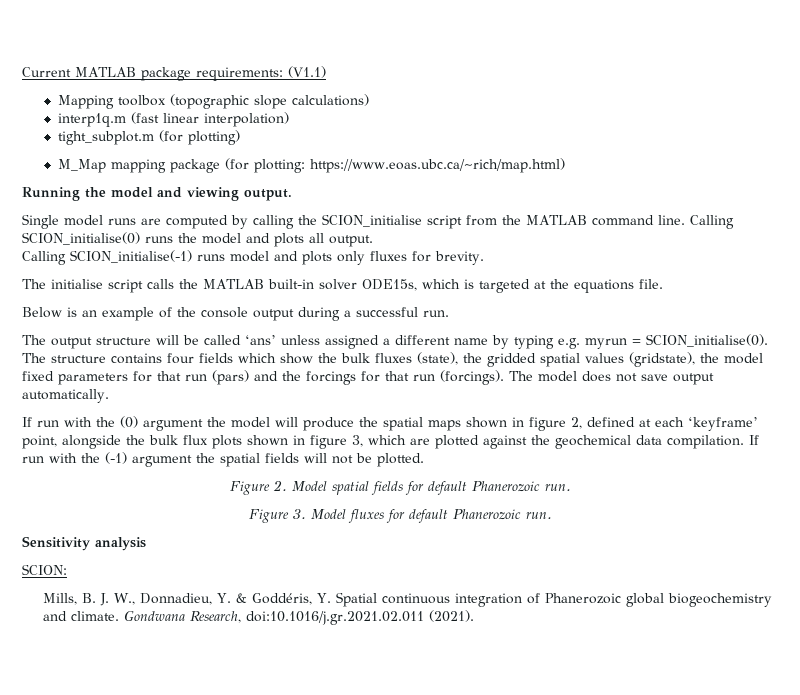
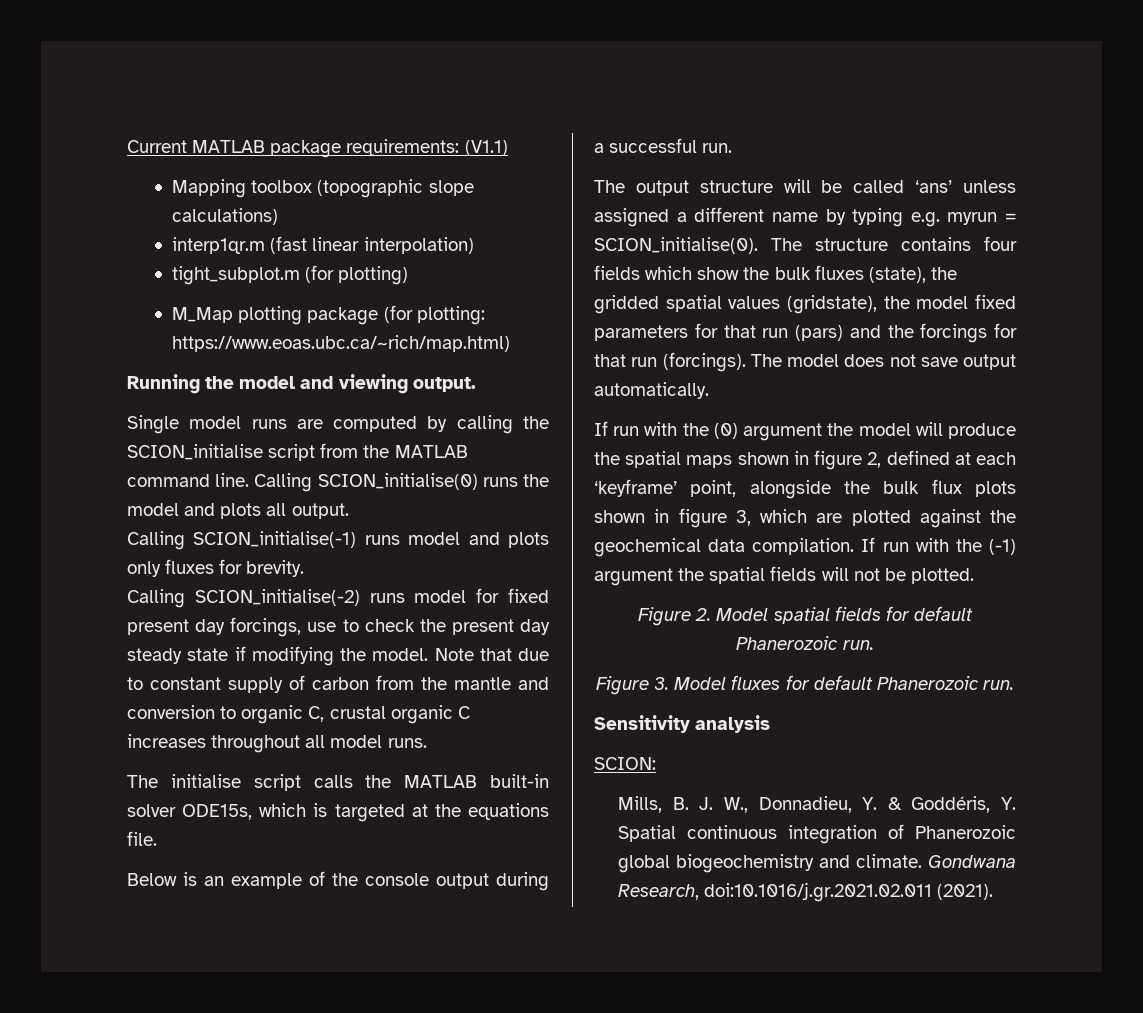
[57,113,126,127] interp1q.m -> [172,237,266,254] interp1qr.m
[110,159,166,173] mapping -> [238,306,303,325] plotting
(484, 258) none -> [127,588,549,608] [127,617,550,637] [127,646,549,666] [127,675,549,693] [127,705,470,724] [127,734,427,753] // Calling SCION_initialise(-2) runs model for fixed present day forcings, use to check the present day steady state if modifying the model. Note that due to constant supply of carbon from the mantle and conversion to organic C, crustal organic C increases throughout all model runs.

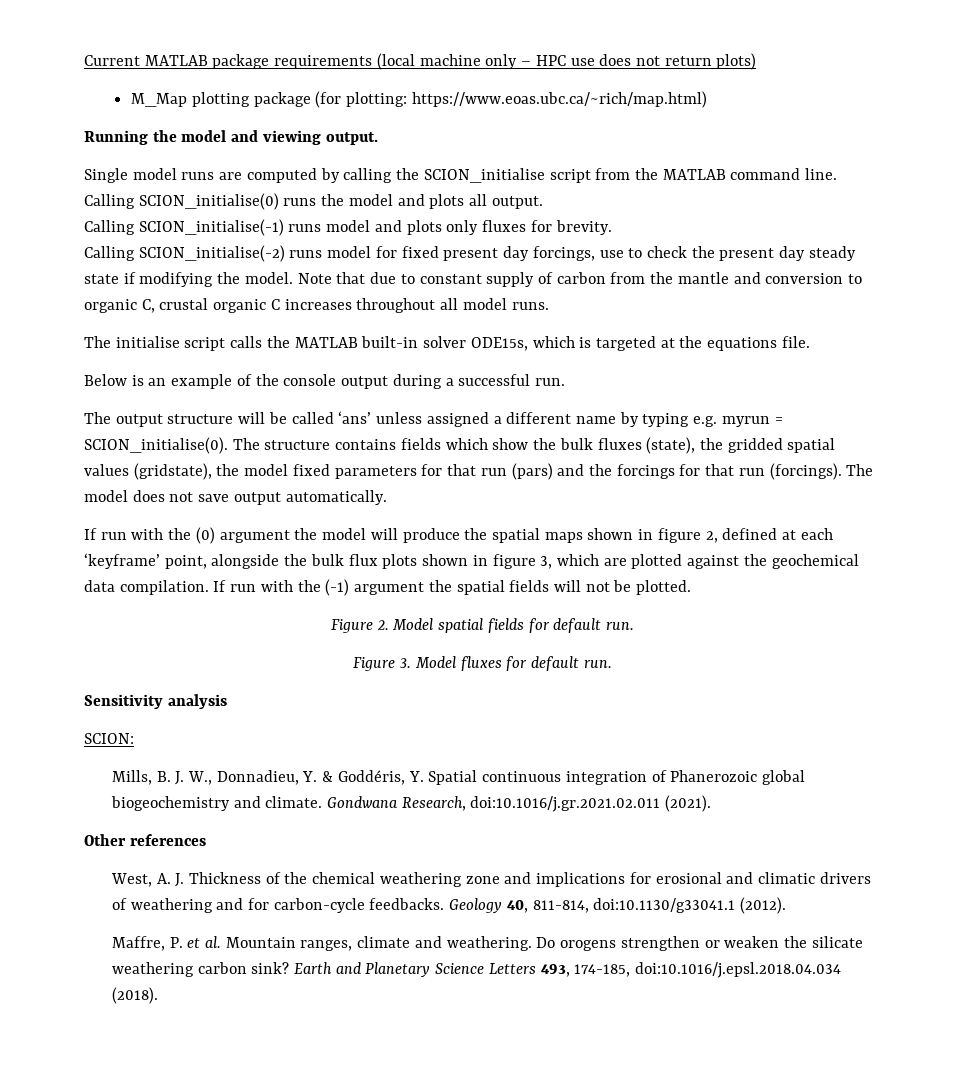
[346,139,508,156] [172,179,474,198] [172,208,279,225] [172,236,474,254] [172,265,409,285] requirements: (V1.1) // Mapping toolbox (topographic slope calculations) // interp1qr.m (fast linear interpolation) // tight_subplot.m (for plotting) -> [274,53,757,70] requirements (local machine only – HPC use does not return plots)
[984,236,1017,251] four -> (397, 444) none
[736,636,839,650] Phanerozoic -> (602, 625) none
[876,676,979,690] Phanerozoic -> (579, 663) none
(994, 892) none -> [84,834,206,846] [110,872,871,887] [111,897,787,914] [111,936,863,951] [111,962,842,978] [111,987,158,1004] // Other references // West, A. J. Thickness of the chemical weathering zone and implications for erosional and climatic drivers of weathering and for carbon-cycle feedbacks. Geology 40, 811-814, doi:10.1130/g33041.1 (2012). // Maffre, P. et al. Mountain ranges, climate and weathering. Do orogens strengthen or weaken the silicate weathering carbon sink? Earth and Planetary Science Letters 493, 174-185, doi:10.1016/j.epsl.2018.04.034 (2018).

